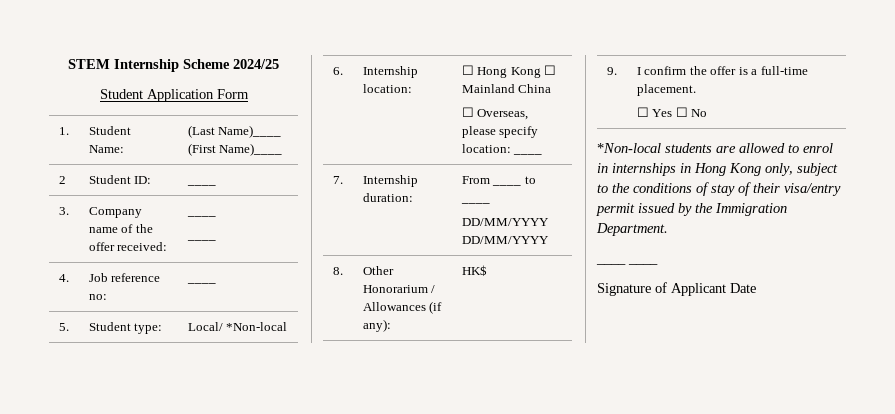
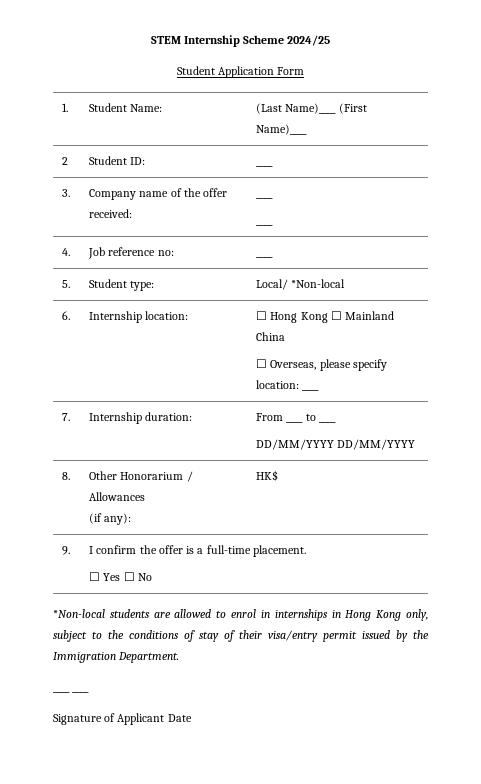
(426, 306) none -> (146, 496) //

